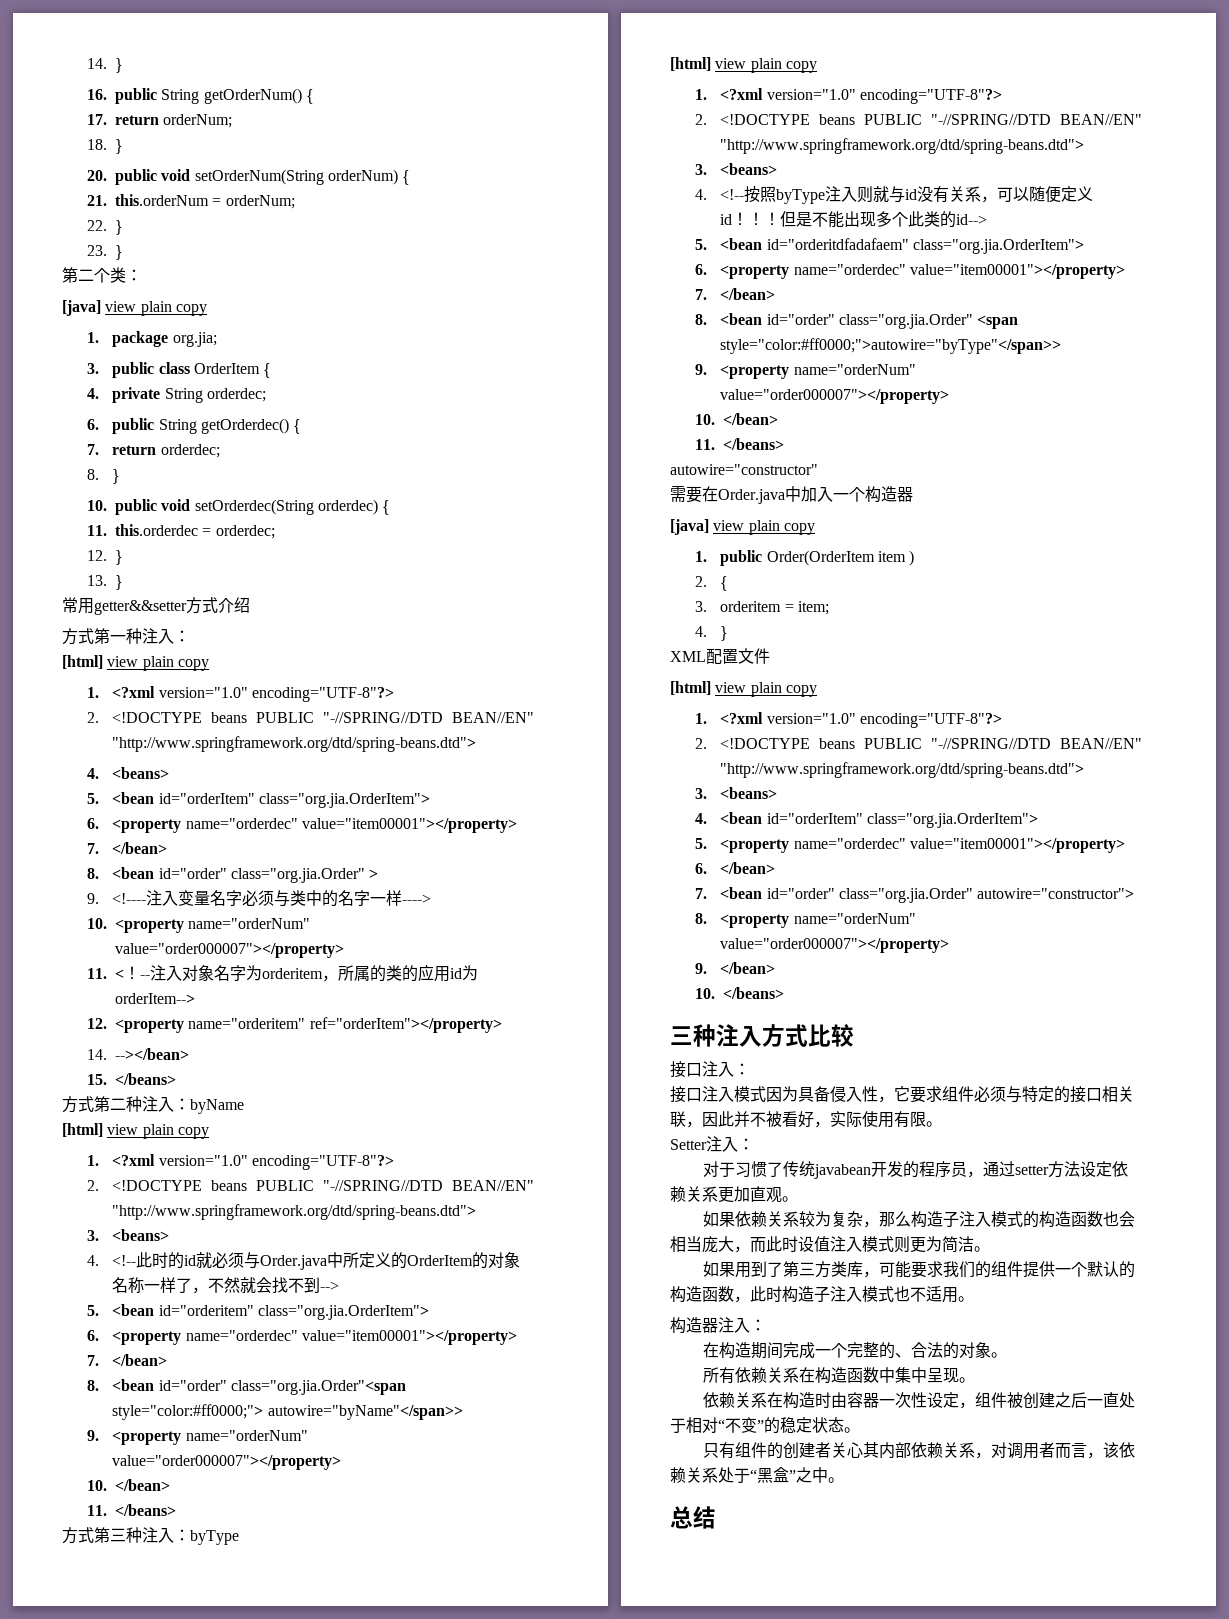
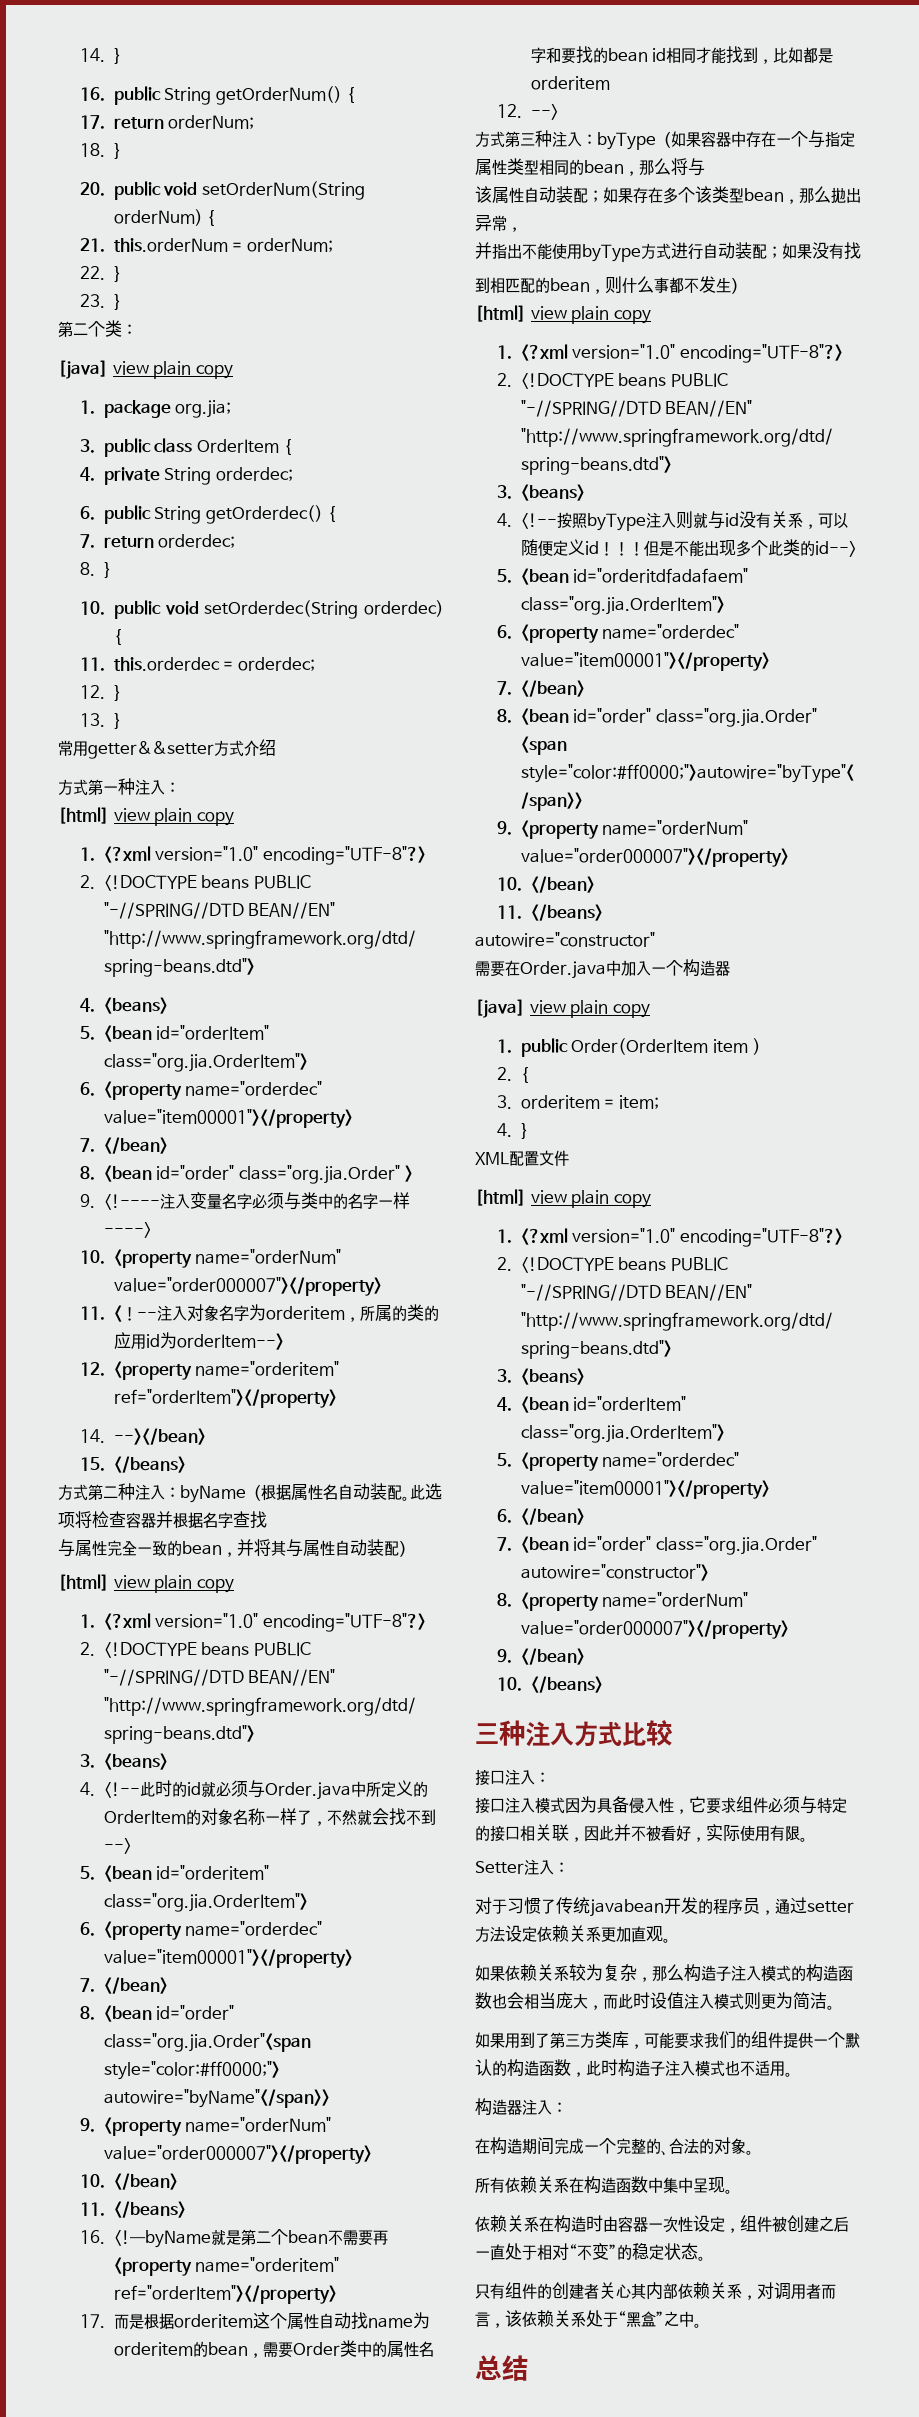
(244, 1106) none -> [245,1483,442,1501] [58,1511,267,1529] [58,1539,414,1557] （根据属性名自动装配。此选项将检查容器并根据名字查找 // 与属性完全一致的bean，并将其与属性自动装配）
(177, 1510) none -> [80,2229,388,2248] [113,2257,340,2276] [113,2285,337,2304] [80,2312,430,2330] [113,2340,434,2358] [530,46,834,64] [530,76,610,90] [497,104,559,120] // 16. <!—byName就是第二个bean不需要再<property name="orderitem" ref="orderItem"></property> // 17.而是根据orderitem这个属性自动找name为orderitem的bean，需要Order类中的属性名字和要找的bean id相同才能找到，比如都是orderitem // 12. -->
(239, 1537) none -> [655,130,855,148] [475,158,705,176] [475,186,861,204] [475,215,522,232] [475,242,861,262] [475,276,746,294] （如果容器中存在一个与指定属性类型相同的bean，那么将与 // 该属性自动装配；如果存在多个该类型bean，那么抛出异常， // 并指出不能使用byType方式进行自动装配；如果没有找 // 到相匹配的bean，则什么事都不发生）

